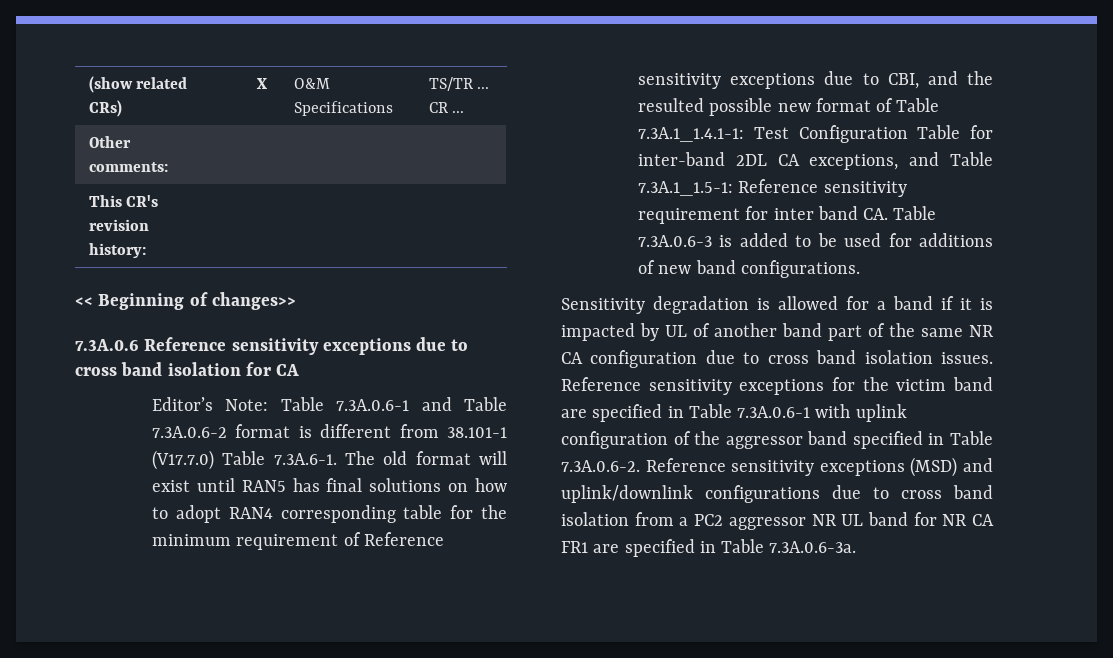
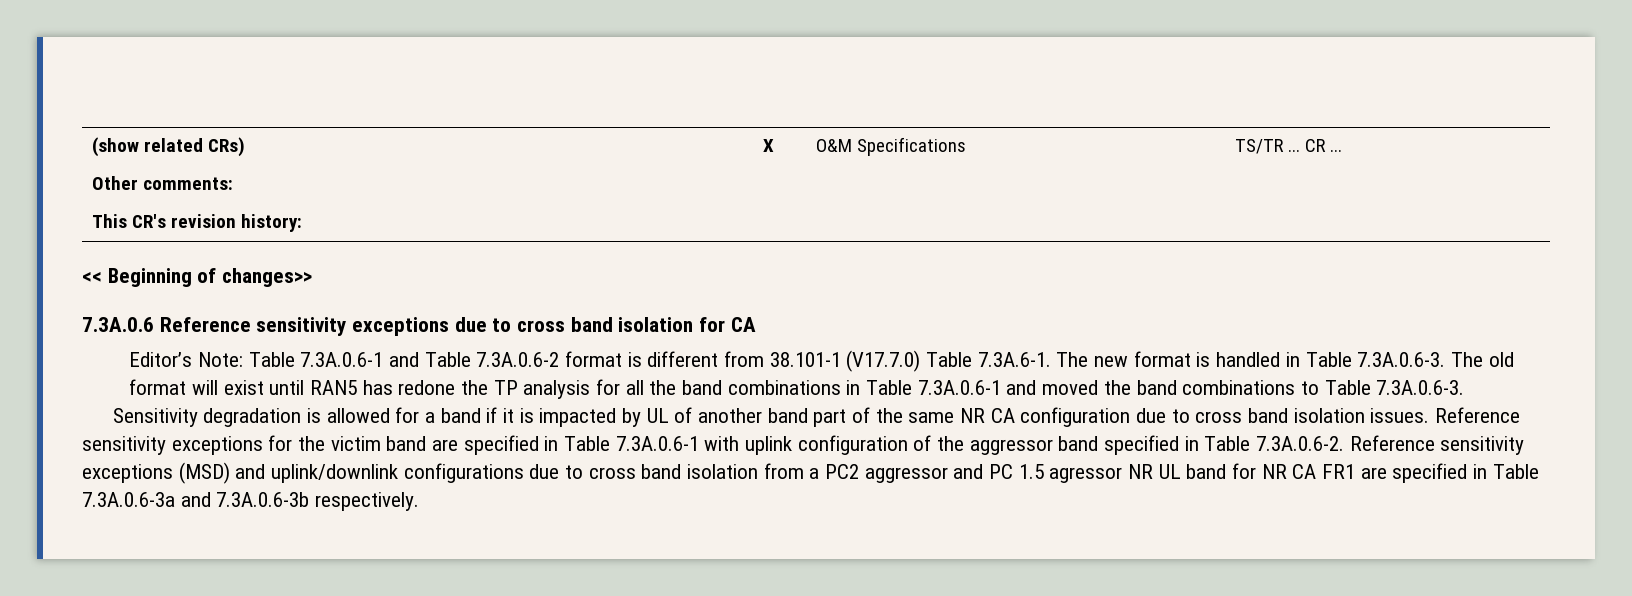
(376, 458) none -> [1094,351,1483,367] new format is handled in Table 7.3A.0.6-3. The
[326,478,507,492] [152,505,508,523] [152,532,444,550] [638,71,993,89] [638,98,940,116] [638,125,994,143] [638,152,993,170] [638,179,907,197] [638,206,937,224] [638,233,993,247] [638,260,860,278] final solutions on how to adopt RAN4 corresponding table for the minimum requirement of Reference sensitivity exceptions due to CBI, and the resulted possible new format of Table 7.3A.1_1.4.1-1: Test Configuration Table for inter-band 2DL CA exceptions, and Table 7.3A.1_1.5-1: Reference sensitivity requirement for inter band CA. Table 7.3A.0.6-3 is added to be used for additions of new band configurations. -> [398,379,1465,399] redone the TP analysis for all the band combinations in Table 7.3A.0.6-1 and moved the band combinations to Table 7.3A.0.6-3.
(806, 523) none -> [953,464,1123,483] and PC 1.5 agressor
[769,541,857,553] 7.3A.0.6-3a. -> [82,492,420,511] 7.3A.0.6-3a and 7.3A.0.6-3b respectively.

